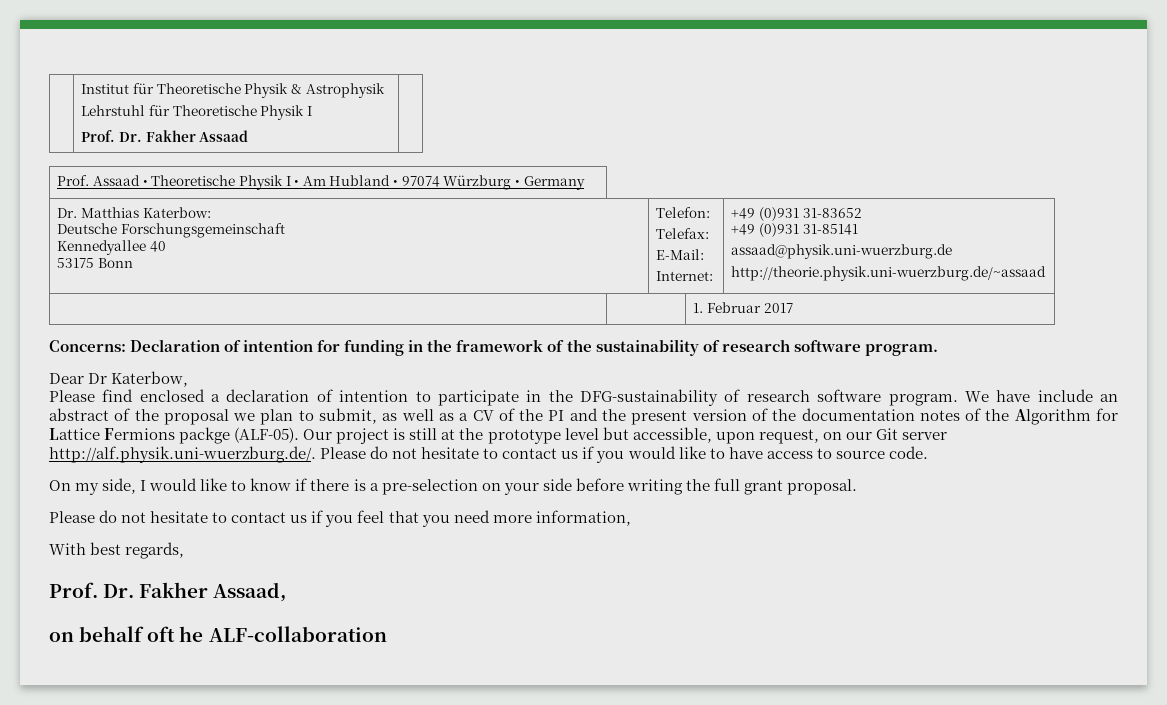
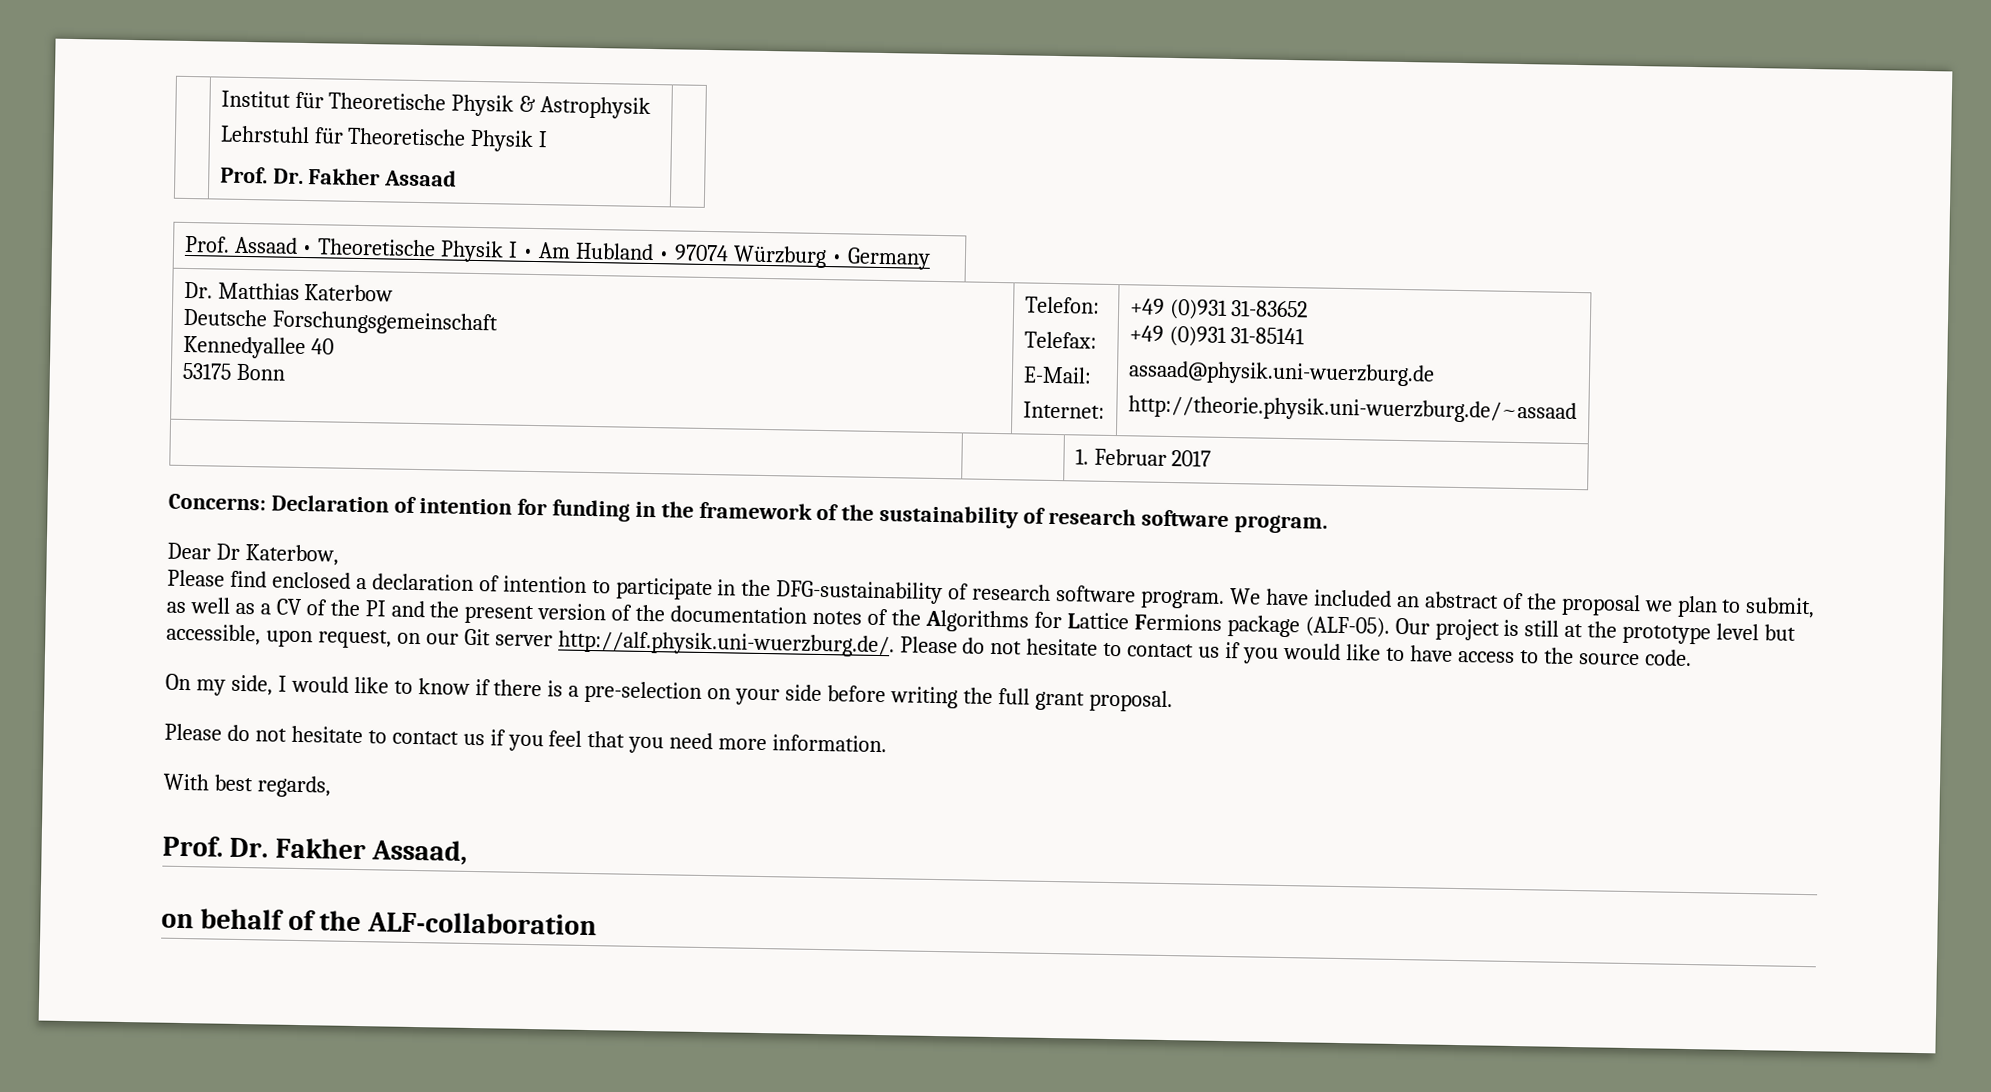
[142,207,211,218] Katerbow: -> [304,284,394,302] Katerbow
[1037,389,1093,402] include -> [1313,589,1392,607] included
[1014,409,1091,425] Algorithm -> [924,609,1029,633] Algorithms
[179,427,231,444] packge -> [1226,615,1300,638] package
(832, 453) none -> [1543,647,1574,664] the
[535,510,631,526] information, -> [772,734,888,753] information.
[147,626,204,642] oft he -> [287,909,362,932] of the

